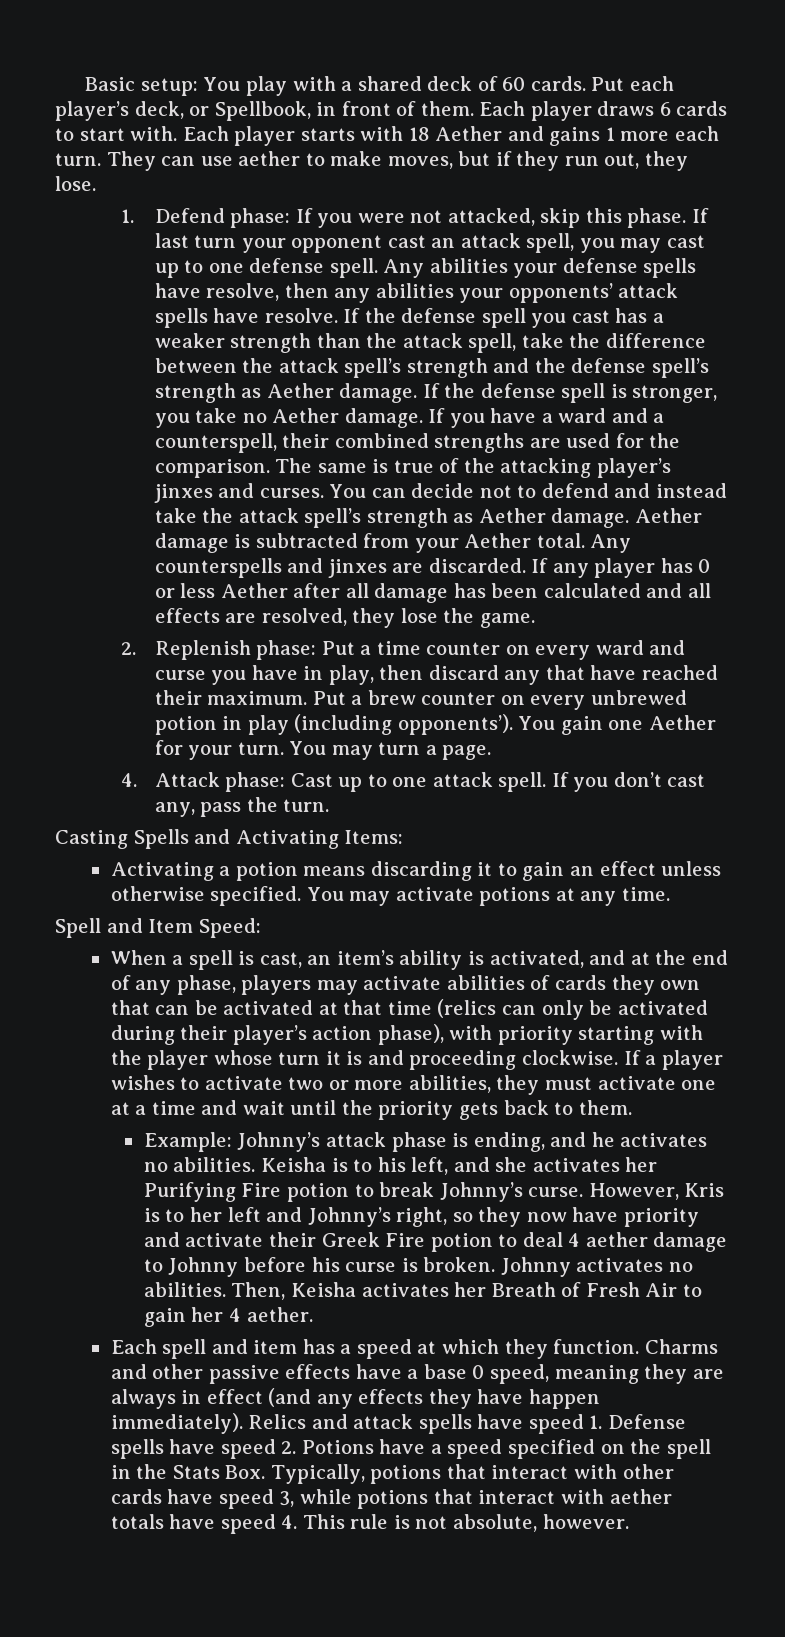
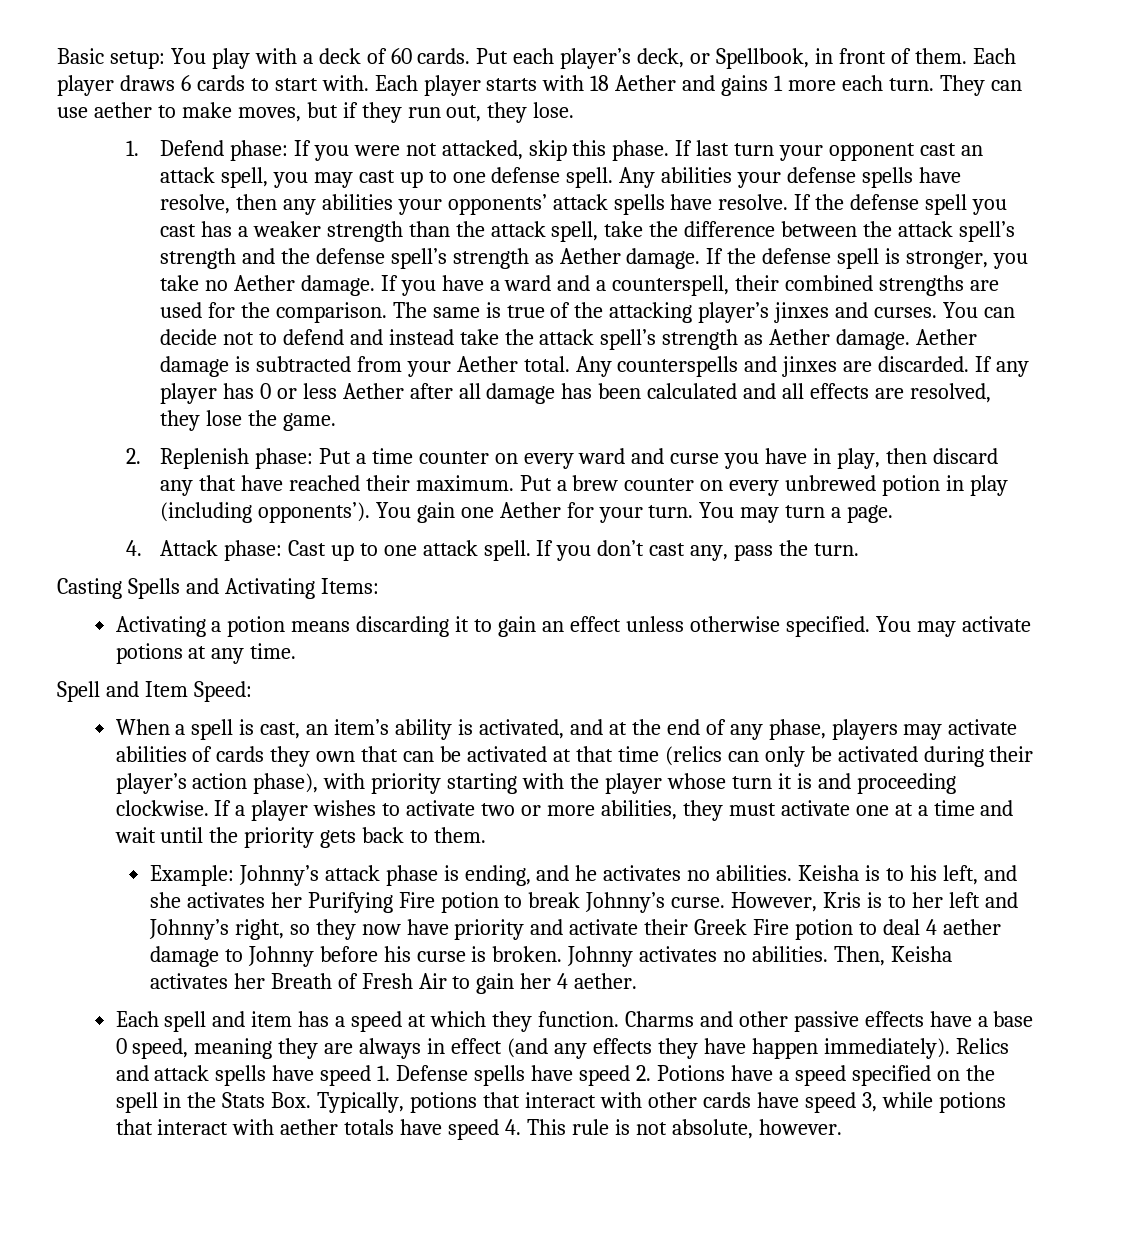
[357,76,422,91] shared -> (313, 58) none

